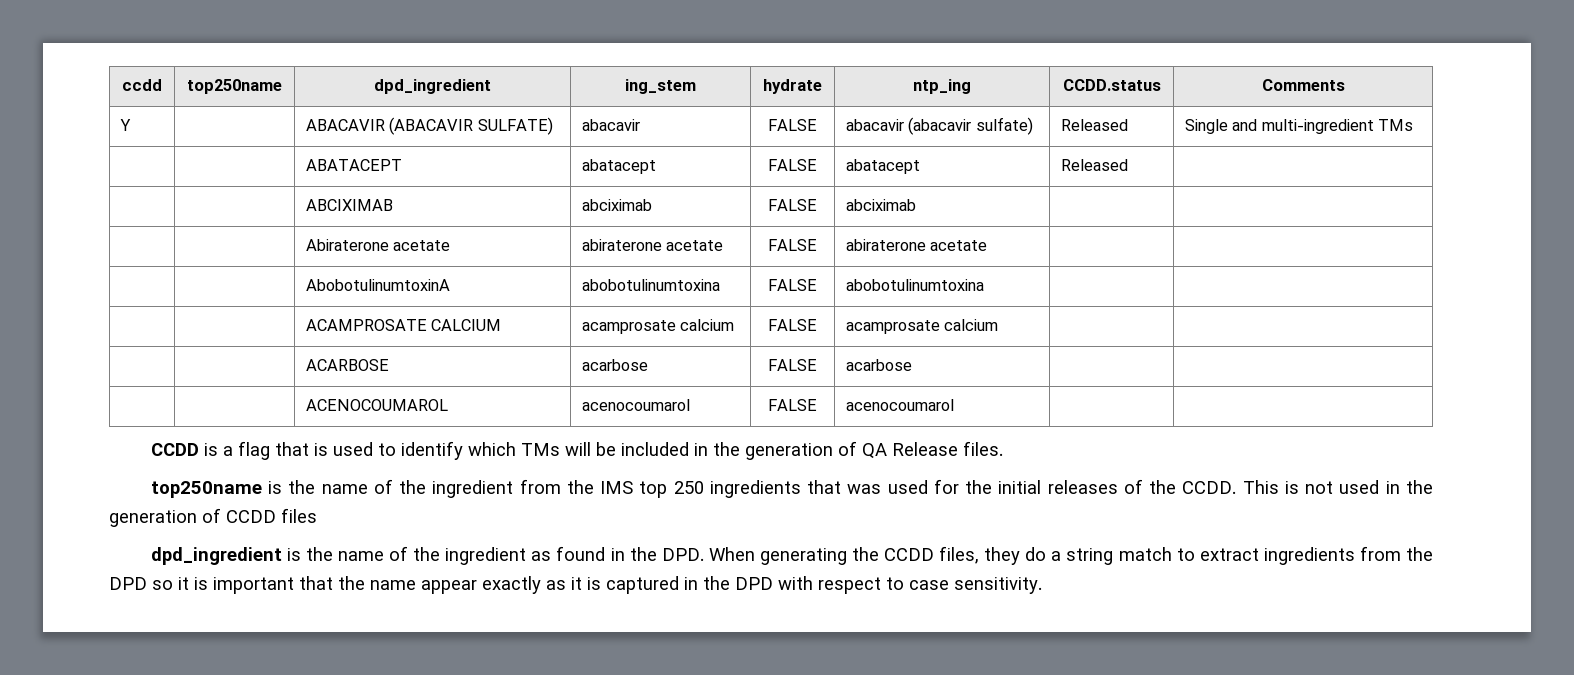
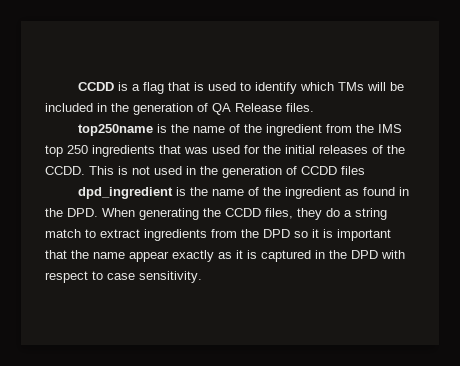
[122,79,162,91] [187,79,282,94] [374,79,491,94] [625,79,696,94] [763,79,822,94] [913,79,971,94] [1062,79,1161,91] [1261,79,1345,91] [119,119,131,131] [305,117,553,135] [581,119,640,131] [768,119,817,131] [845,117,1033,135] [1060,119,1128,131] [1184,119,1414,134] [305,159,402,171] [581,159,656,174] [768,159,817,171] [845,159,920,174] [1060,159,1128,171] [305,199,393,211] [581,199,652,211] [768,199,817,211] [845,199,916,211] [305,239,451,251] [581,239,724,251] [768,239,817,251] [845,239,988,251] [305,279,450,291] [581,279,720,291] [768,279,817,291] [845,279,984,291] [305,319,502,331] [581,319,735,334] [768,319,817,331] [845,319,999,334] [305,359,389,371] [581,359,648,371] [768,359,817,371] [845,359,912,371] [305,399,448,411] [581,399,690,411] [768,399,817,411] [845,399,954,411] ccdd | top250name | dpd_ingredient | ing_stem | hydrate | ntp_ing | CCDD.status | Comments // Y | | ABACAVIR (ABACAVIR SULFATE) | abacavir | FALSE | abacavir (abacavir sulfate) | Released | Single and multi-ingredient TMs // | | ABATACEPT | abatacept | FALSE | abatacept | Released | // | | ABCIXIMAB | abciximab | FALSE | abciximab | | // | | Abiraterone acetate | abiraterone acetate | FALSE | abiraterone acetate | | // | | AbobotulinumtoxinA | abobotulinumtoxina | FALSE | abobotulinumtoxina | | // | | ACAMPROSATE CALCIUM | acamprosate calcium | FALSE | acamprosate calcium | | // | | ACARBOSE | acarbose | FALSE | acarbose | | // | | ACENOCOUMAROL | acenocoumarol | FALSE | acenocoumarol | | // -> (77, 86) none

